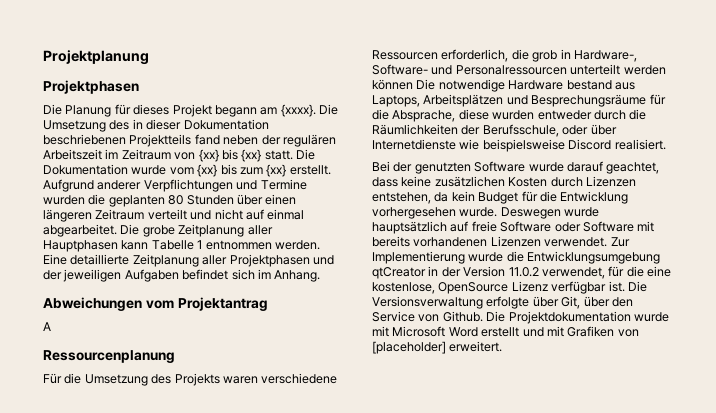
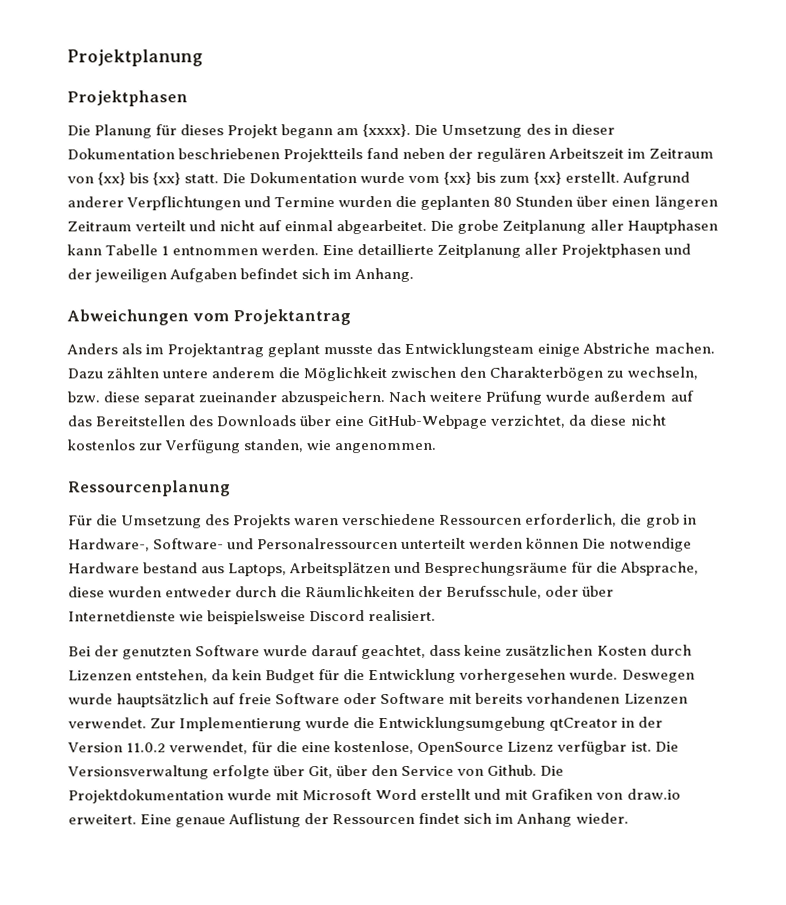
[43,322,51,331] A -> [66,342,715,358] [67,366,698,382] [67,390,694,406] [67,414,666,430] [67,439,438,454] Anders als im Projektantrag geplant musste das Entwicklungsteam einige Abstriche machen. Dazu zählten untere anderem die Möglichkeit zwischen den Charakterbögen zu wechseln, bzw. diese separat zueinander abzuspeichern. Nach weitere Prüfung wurde außerdem auf das Bereitstellen des Downloads über eine GitHub-Webpage verzichtet, da diese nicht kostenlos zur Verfügung standen, wie angenommen.
[372,341,503,354] [placeholder] erweitert. -> [626,788,681,800] [68,812,629,828] draw.io erweitert. Eine genaue Auflistung der Ressourcen findet sich im Anhang wieder.

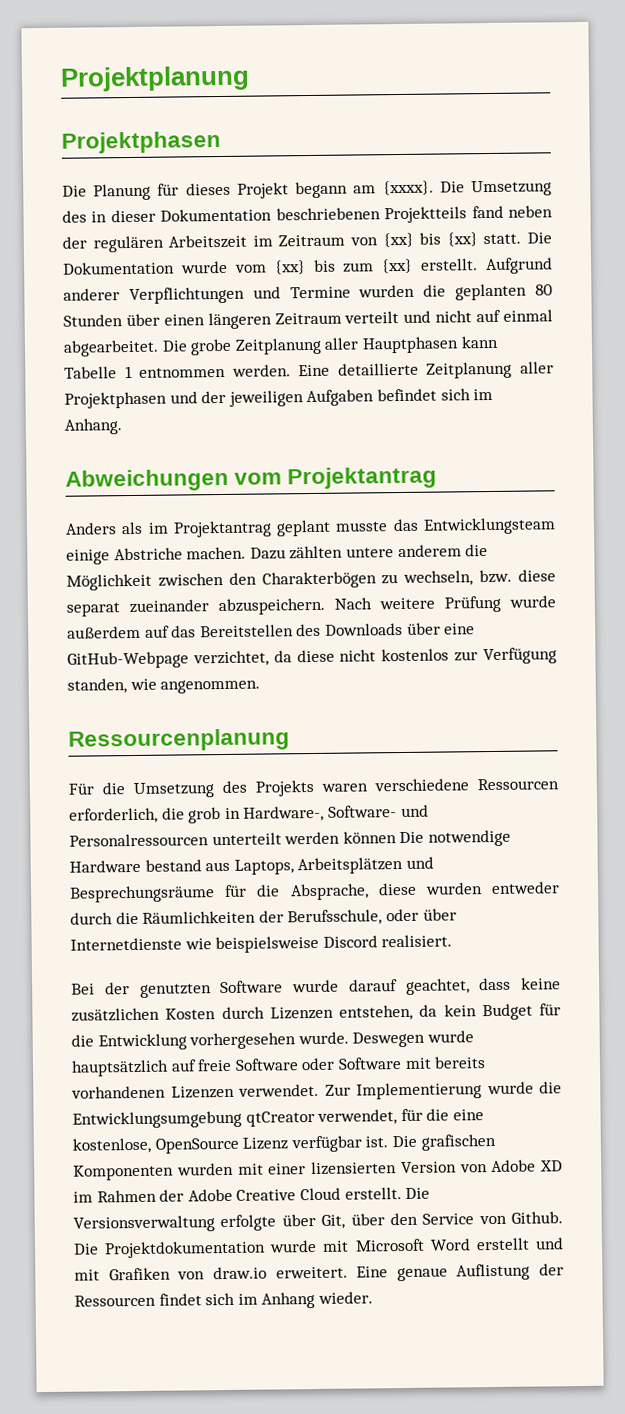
[621,716,664,728] [67,742,167,753] in der Version 11.0.2 -> (315, 1119) none
(679, 746) none -> [420,1133,496,1151] [73,1159,563,1181] [73,1187,431,1203] grafischen Komponenten wurden mit einer lizensierten Version von Adobe XD im Rahmen der Adobe Creative Cloud erstellt. Die

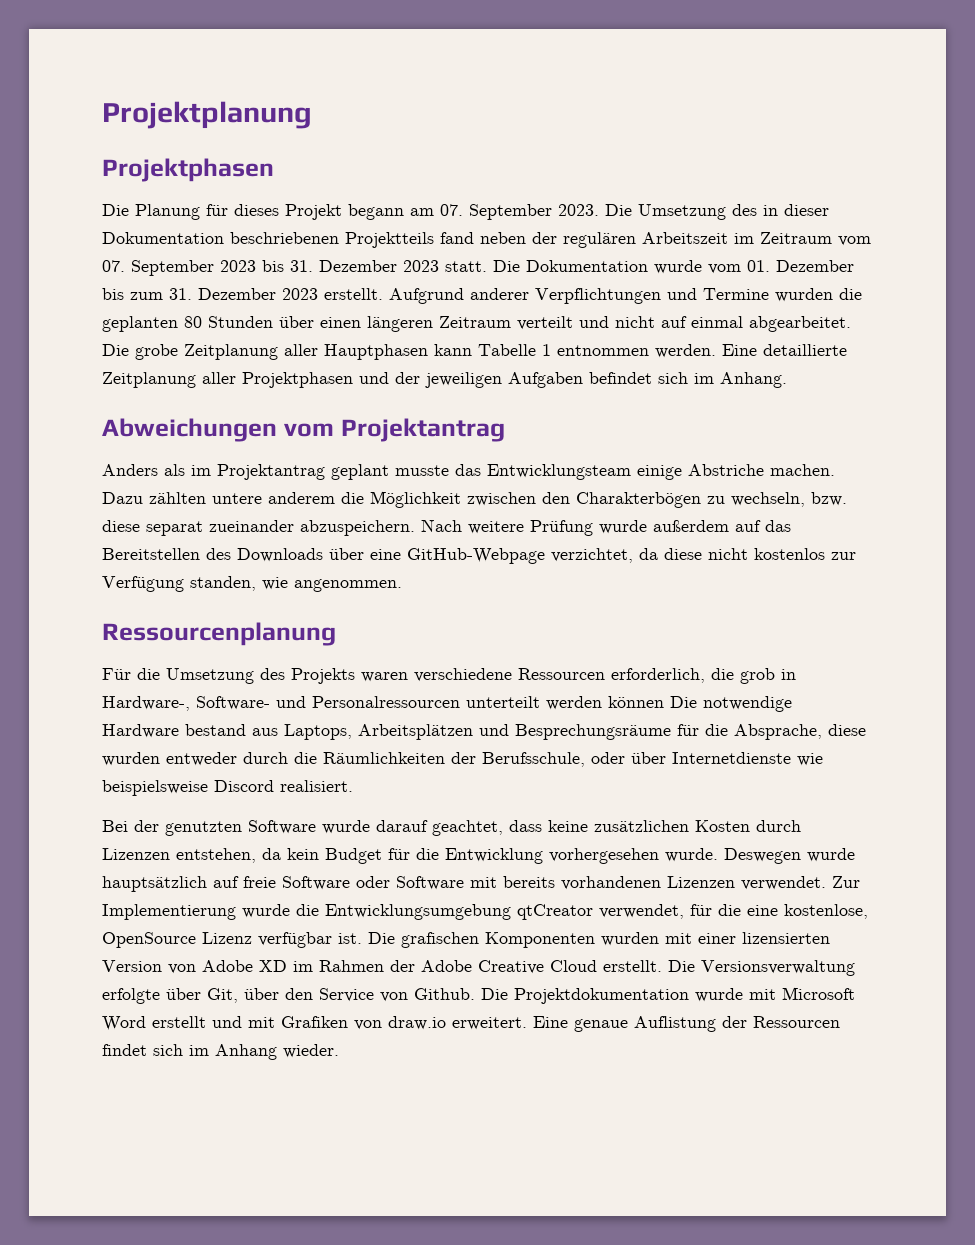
[382,180,434,196] {xxxx}. -> [440,204,599,220] 07. September 2023.
[350,232,478,248] von {xx} bis {xx} -> [838,236,871,246] [102,260,439,276] vom 07. September 2023 bis 31. Dezember 2023
[274,258,414,275] {xx} bis zum {xx} -> [747,260,854,272] [102,288,318,300] 01. Dezember bis zum 31. Dezember 2023

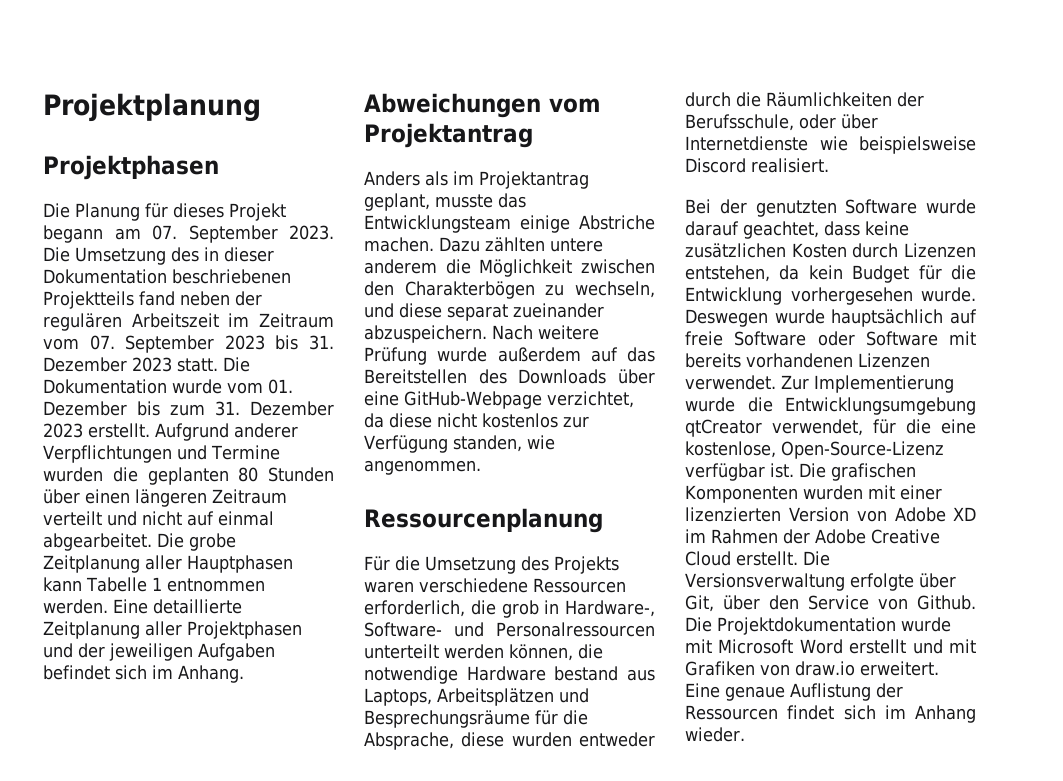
[331,464,389,480] geplant -> [364,193,430,211] geplant,
[811,492,847,506] bzw. -> [364,303,394,318] und
[608,696,697,708] können Die -> [509,644,603,661] können, die
[102,876,207,892] hauptsätzlich -> [831,309,944,327] hauptsächlich
[102,932,252,948] OpenSource Lizenz -> [781,441,944,459] Open-Source-Lizenz
[742,932,830,944] lizensierten -> [685,507,781,522] lizenzierten

